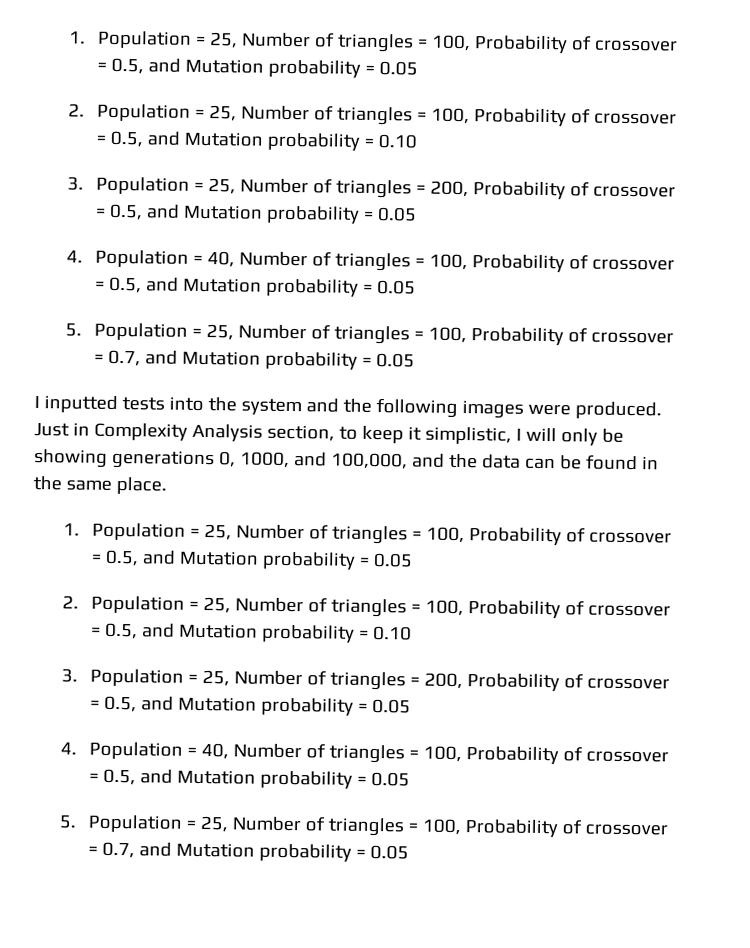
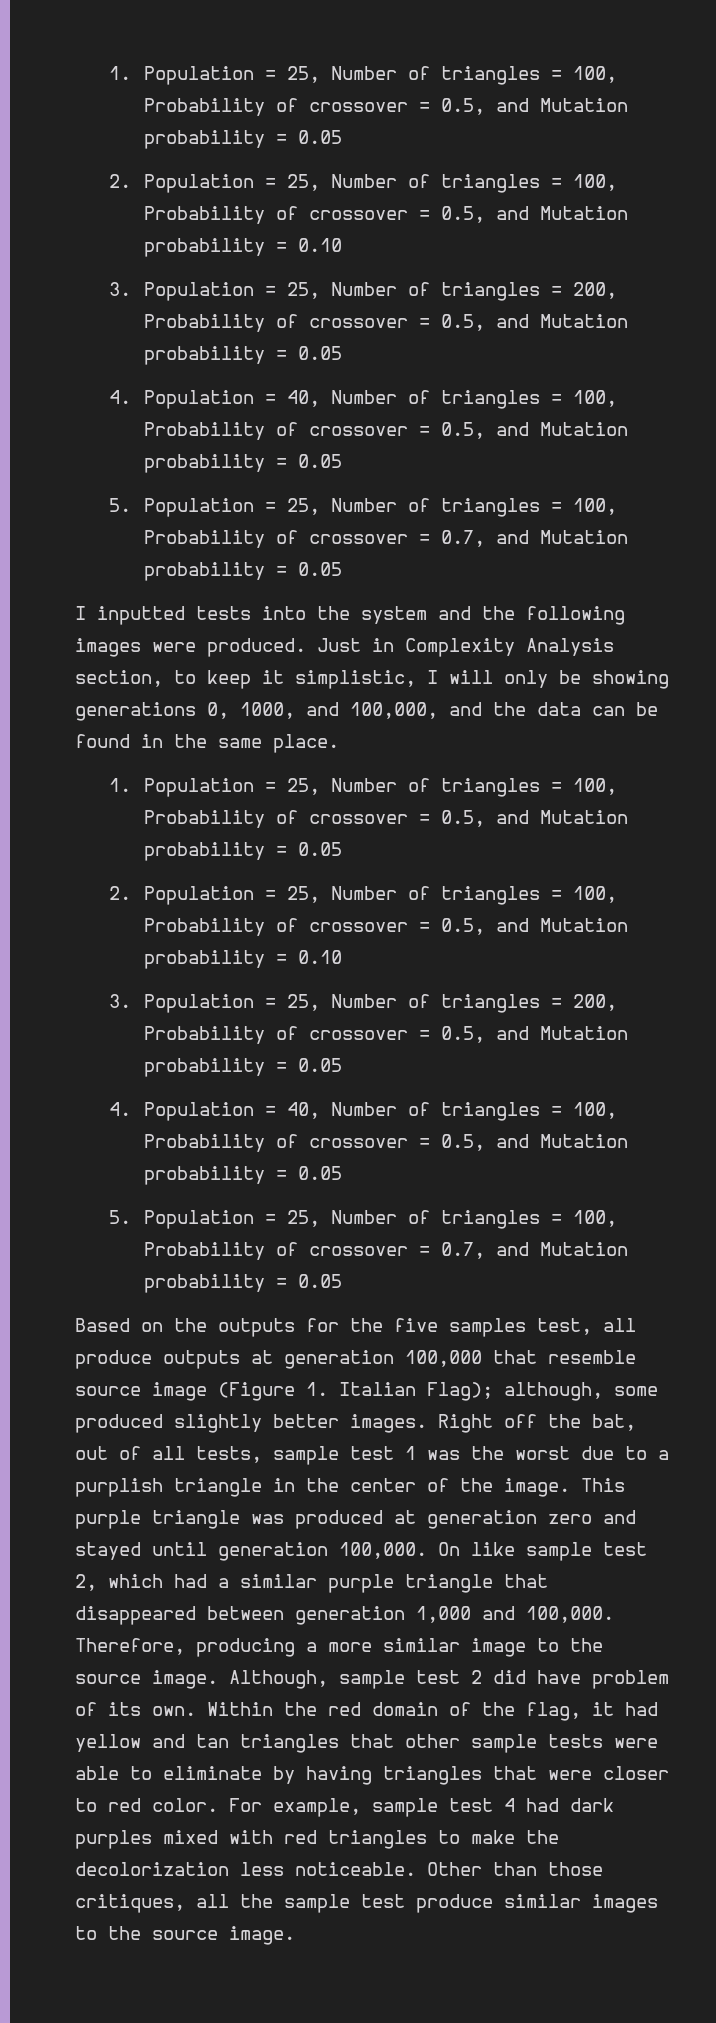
(410, 852) none -> [75,1318,636,1337] [75,1350,636,1369] [75,1382,658,1401] [75,1414,636,1433] [75,1446,669,1465] [75,1478,625,1497] [75,1510,636,1529] [75,1542,647,1561] [75,1574,548,1593] [75,1606,614,1625] [75,1638,603,1657] [75,1670,669,1689] [75,1702,658,1721] [75,1734,658,1753] [75,1766,669,1785] [75,1798,614,1817] [75,1830,559,1849] [75,1862,603,1876] [75,1894,658,1913] [75,1926,295,1945] // Based on the outputs for the five samples test, all produce outputs at generation 100,000 that resemble source image (Figure 1. Italian Flag); although, some produced slightly better images. Right off the bat, out of all tests, sample test 1 was the worst due to a purplish triangle in the center of the image. This purple triangle was produced at generation zero and stayed until generation 100,000. On like sample test 2, which had a similar purple triangle that disappeared between generation 1,000 and 100,000. Therefore, producing a more similar image to the source image. Although, sample test 2 did have problem of its own. Within the red domain of the flag, it had yellow and tan triangles that other sample tests were able to eliminate by having triangles that were closer to red color. For example, sample test 4 had dark purples mixed with red triangles to make the decolorization less noticeable. Other than those critiques, all the sample test produce similar images to the source image.

